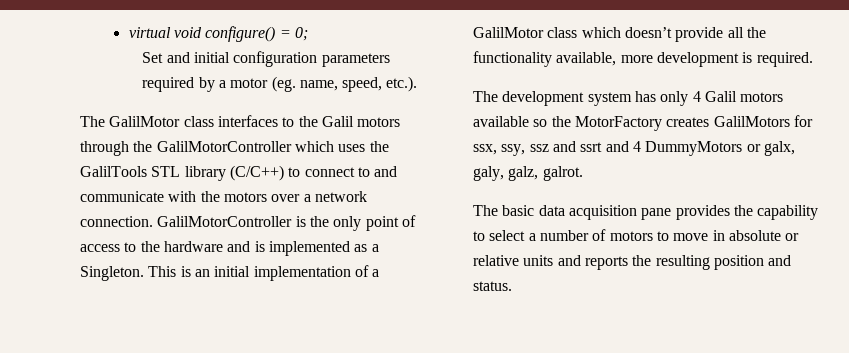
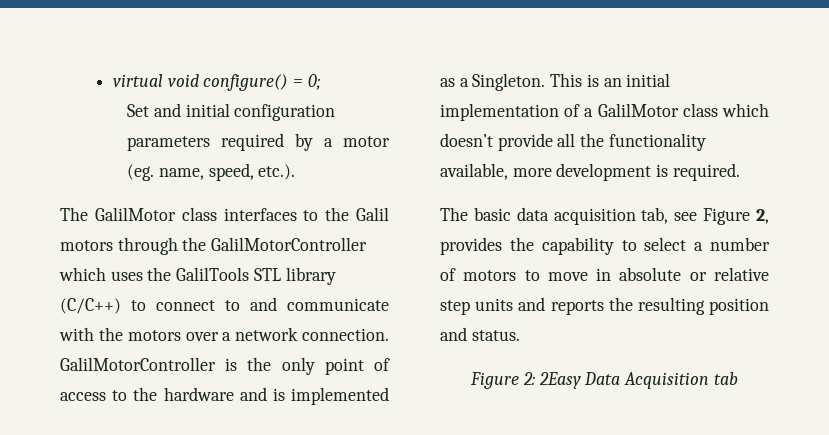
[473,91,784,106] [473,115,813,131] [473,141,795,156] [473,166,583,181] // The development system has only 4 Galil motors available so the MotorFactory creates GalilMotors for ssx, ssy, ssz and ssrt and 4 DummyMotors or galx, galy, galz, galrot. -> (740, 172) none
[641,208,672,220] pane -> [641,207,769,225] tab, see Figure 2,
(519, 260) none -> [440,300,470,315] step
(512, 286) none -> [470,372,738,389] // Figure 2: 2Easy Data Acquisition tab

